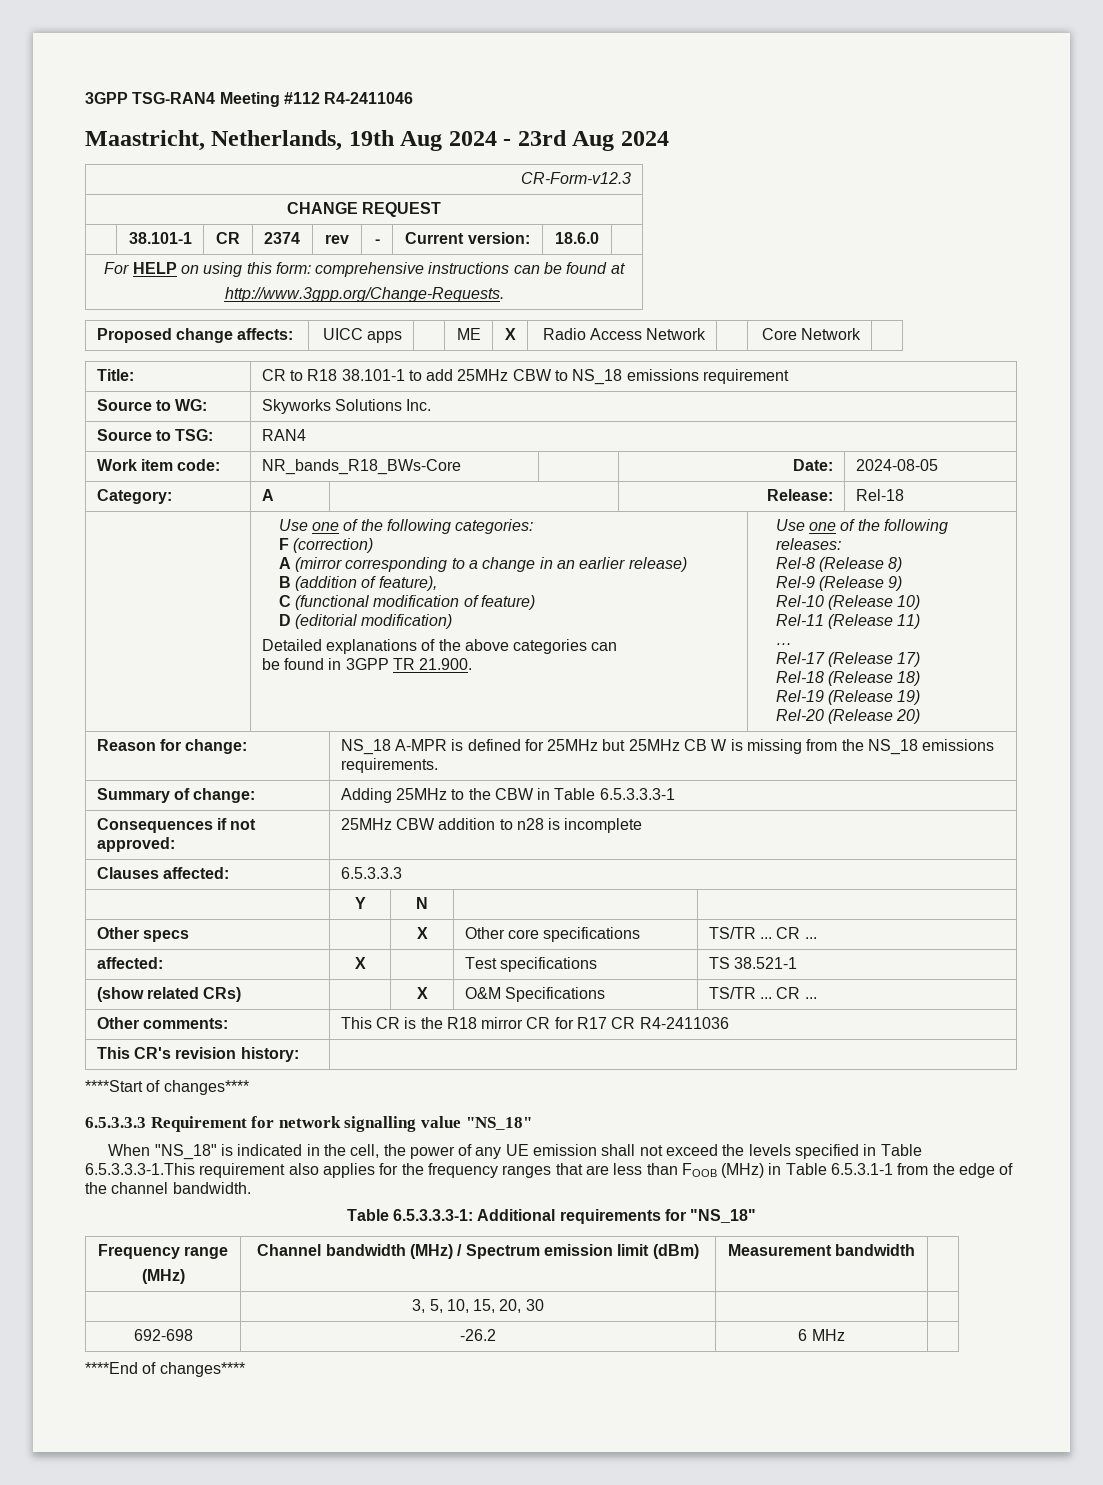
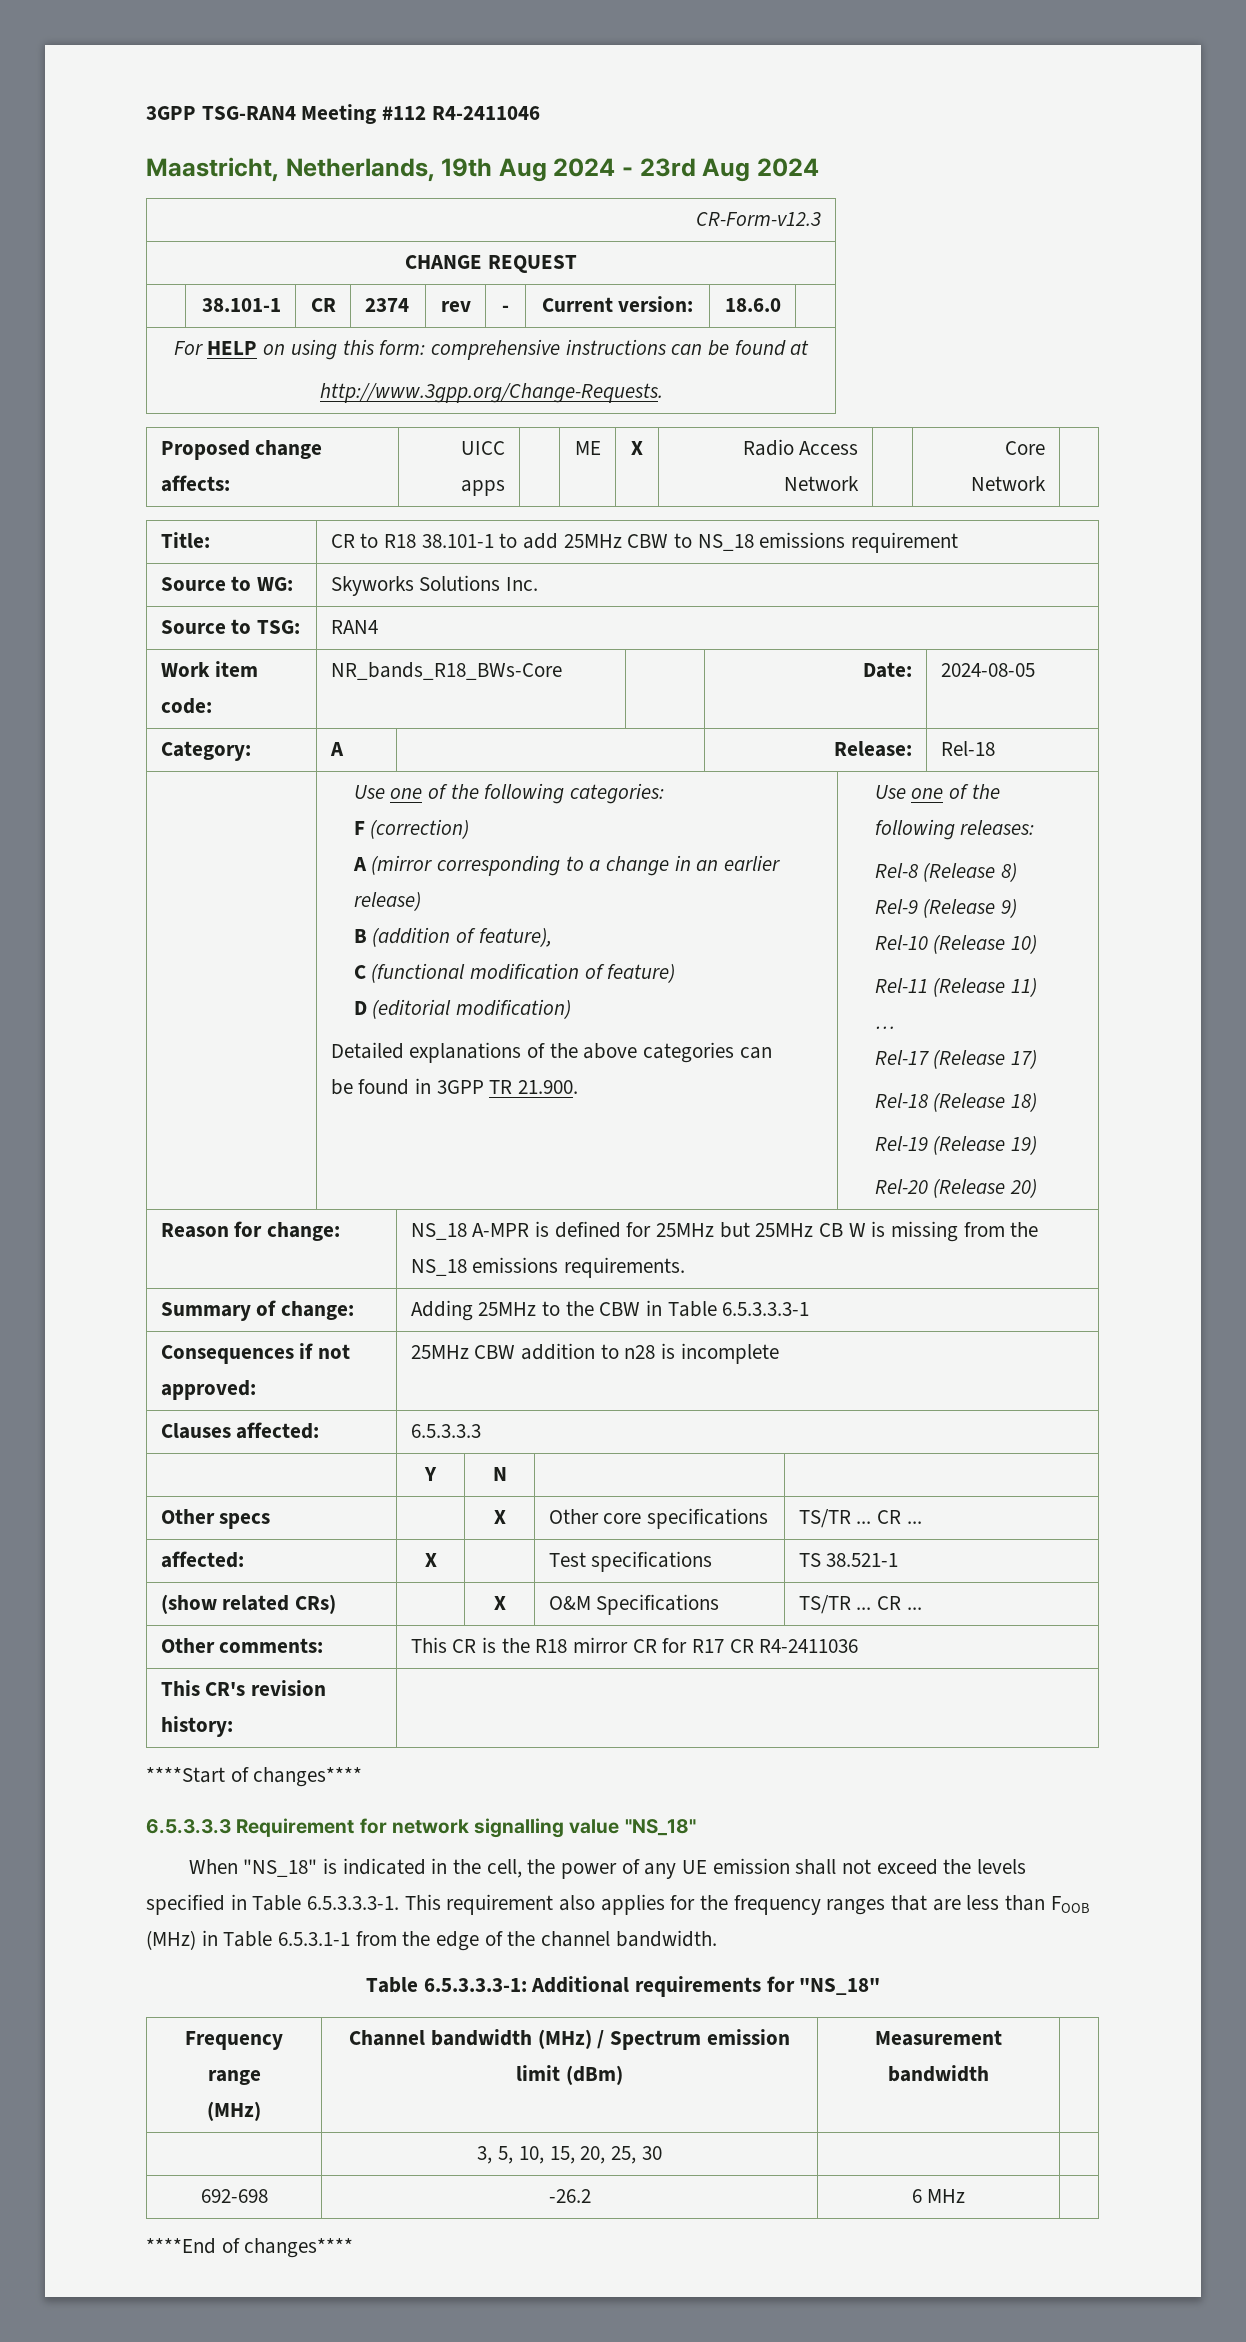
[85,1163,195,1175] 6.5.3.3.3-1.This -> [307,1894,441,1910] 6.5.3.3.3-1. This
(522, 1306) none -> [610,2146,636,2164] 25,

